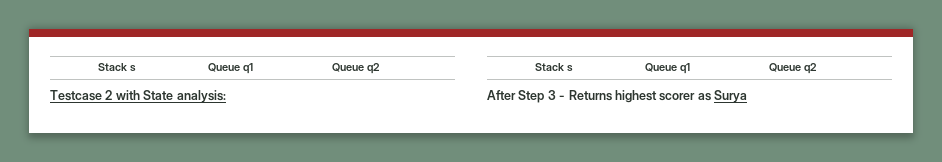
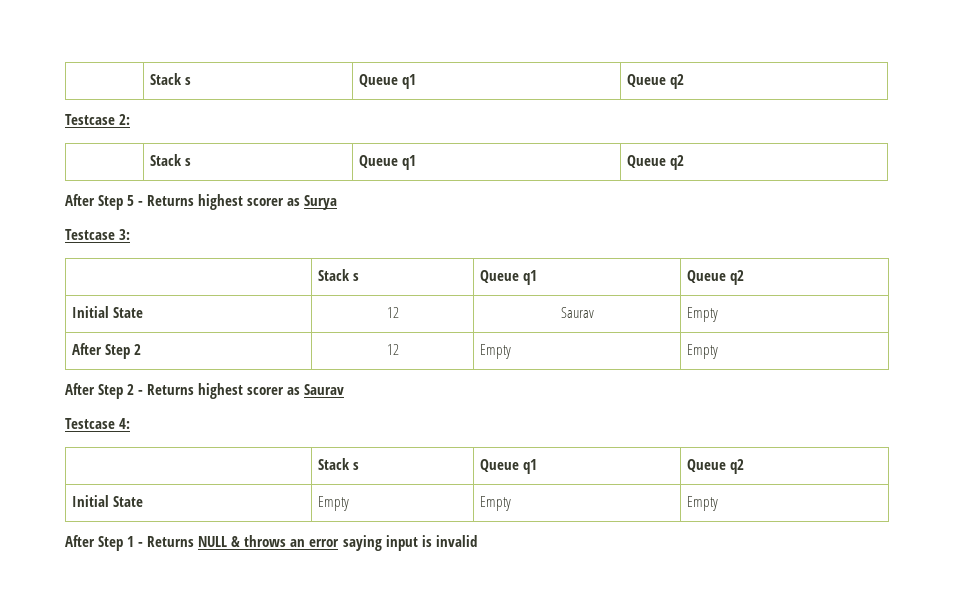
[105,90,226,103] 2 with State analysis: -> [119,114,131,125] 2:
[547,90,556,100] 3 -> [127,195,135,206] 5
(747, 96) none -> [65,229,131,240] [318,269,360,281] [480,270,538,285] [687,270,745,285] [72,306,144,318] [386,307,399,318] [560,307,594,318] [687,307,719,322] [72,343,142,359] [386,344,399,355] [480,344,512,359] [687,344,719,359] [65,383,345,399] [65,418,131,429] [318,458,360,470] [480,459,538,474] [687,459,745,474] [72,495,144,507] [318,496,350,511] [480,496,512,511] [687,496,719,511] [65,535,477,551] // Testcase 3: // | Stack s | Queue q1 | Queue q2 // Initial State | 12 | Saurav | Empty // After Step 2 | 12 | Empty | Empty // After Step 2 - Returns highest scorer as Saurav // Testcase 4: // | Stack s | Queue q1 | Queue q2 // Initial State | Empty | Empty | Empty // After Step 1 - Returns NULL & throws an error saying input is invalid

